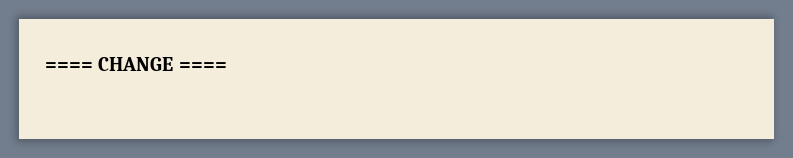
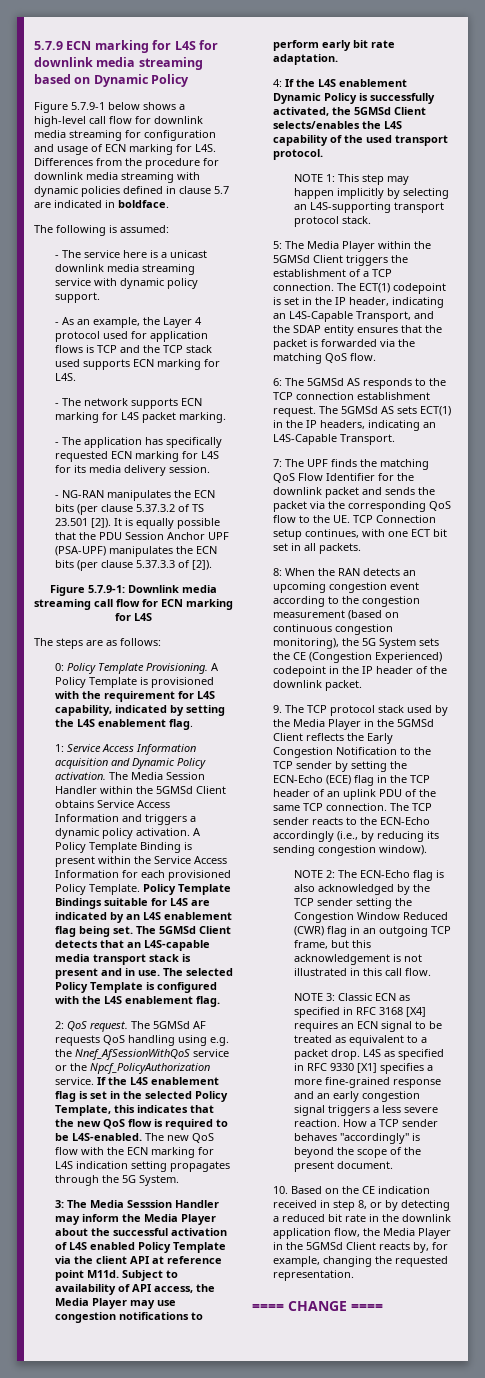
(45, 66) none -> [34,40,218,53] [34,57,203,70] [34,74,190,87] [34,102,185,113] [34,116,203,127] [34,130,216,141] [34,144,216,155] [34,158,219,169] [34,172,200,183] [34,186,229,197] [34,200,169,208] [34,225,169,236] [54,250,207,258] [54,264,195,275] [54,278,198,289] [54,292,100,303] [54,317,202,328] [54,331,208,342] [54,345,212,353] [54,359,220,370] [54,373,76,381] [54,398,202,409] [54,412,226,423] [54,437,222,448] [54,451,219,462] [54,465,210,476] [54,490,215,501] [54,504,204,515] [54,518,220,529] [54,532,229,540] [54,546,217,557] [54,560,212,571] [50,585,217,596] [34,599,233,610] [115,613,152,621] [34,638,161,649] [54,663,219,674] [54,677,214,688] [54,691,215,702] [54,705,225,716] [54,719,193,730] [54,744,196,755] [54,758,206,769] [54,772,205,780] [54,786,226,794] [54,800,170,808] [54,814,196,825] [54,828,201,839] [54,842,192,853] [54,856,227,867] [54,870,231,881] [54,884,231,895] [54,898,210,909] [54,912,232,923] [54,926,231,937] [54,940,210,951] [54,954,191,965] [54,968,233,979] [54,982,217,993] [54,996,220,1007] [54,1021,206,1032] [54,1035,229,1046] [54,1049,229,1060] [54,1063,210,1074] [54,1077,219,1085] [54,1091,228,1102] [54,1105,214,1116] [54,1119,228,1130] [54,1133,214,1143] [54,1147,214,1158] [54,1161,230,1172] [54,1175,179,1186] [54,1200,219,1208] [54,1214,216,1225] [54,1228,227,1236] [54,1242,226,1253] [54,1256,222,1264] [54,1270,178,1281] [54,1284,215,1295] [54,1298,176,1309] [54,1312,203,1323] [272,40,395,51] [272,54,338,65] [272,79,407,87] [272,93,435,104] [272,107,426,116] [272,121,402,129] [272,135,448,146] [272,149,323,160] [293,174,409,185] [293,188,449,199] [293,202,444,213] [293,216,371,227] [272,241,431,252] [272,255,408,266] [272,269,392,277] [272,283,446,294] [272,297,444,308] [272,311,434,322] [272,325,442,336] [272,339,415,350] [272,353,376,364] [272,378,446,389] [272,392,430,400] [272,406,451,417] [272,420,436,431] [272,434,395,445] [272,459,429,470] [272,473,414,483] [272,487,435,498] [272,501,451,512] [272,515,436,523] [272,529,447,540] [272,543,361,554] [272,568,416,576] [272,582,419,593] [272,596,420,607] [272,610,399,620] [272,624,393,635] [272,638,439,649] [272,652,442,663] [272,666,447,677] [272,680,362,691] [272,705,448,716] [272,719,434,730] [272,733,393,744] [272,747,431,758] [272,761,407,772] [272,775,430,786] [272,789,436,800] [272,803,432,811] [272,817,430,825] [272,831,439,842] [272,845,427,856] [293,870,444,881] [293,884,430,895] [293,898,412,909] [293,912,448,923] [293,926,451,937] [293,940,371,949] [293,954,422,965] [293,968,431,976] [293,993,410,1001] [293,1007,426,1018] [293,1021,442,1032] [293,1035,427,1046] [293,1049,444,1060] [293,1063,433,1074] [293,1077,441,1088] [293,1091,420,1102] [293,1105,438,1116] [293,1119,438,1127] [293,1133,420,1144] [293,1147,421,1158] [293,1161,393,1172] [272,1186,430,1194] [272,1200,450,1211] [272,1214,451,1222] [272,1228,451,1239] [272,1242,448,1253] [272,1256,448,1267] [272,1270,354,1281] 5.7.9 ECN marking for L4S for downlink media streaming based on Dynamic Policy // Figure 5.7.9-1 below shows a high-level call flow for downlink media streaming for configuration and usage of ECN marking for L4S. Differences from the procedure for downlink media streaming with dynamic policies defined in clause 5.7 are indicated in boldface. // The following is assumed: // - The service here is a unicast downlink media streaming service with dynamic policy support. // - As an example, the Layer 4 protocol used for application flows is TCP and the TCP stack used supports ECN marking for L4S. // - The network supports ECN marking for L4S packet marking. // - The application has specifically requested ECN marking for L4S for its media delivery session. // - NG-RAN manipulates the ECN bits (per clause 5.37.3.2 of TS 23.501 [2]). It is equally possible that the PDU Session Anchor UPF (PSA-UPF) manipulates the ECN bits (per clause 5.37.3.3 of [2]). // Figure 5.7.9-1: Downlink media streaming call flow for ECN marking for L4S // The steps are as follows: // 0: Policy Template Provisioning. A Policy Template is provisioned with the requirement for L4S capability, indicated by setting the L4S enablement flag. // 1: Service Access Information acquisition and Dynamic Policy activation. The Media Session Handler within the 5GMSd Client obtains Service Access Information and triggers a dynamic policy activation. A Policy Template Binding is present within the Service Access Information for each provisioned Policy Template. Policy Template Bindings suitable for L4S are indicated by an L4S enablement flag being set. The 5GMSd Client detects that an L4S-capable media transport stack is present and in use. The selected Policy Template is configured with the L4S enablement flag. // 2: QoS request. The 5GMSd AF requests QoS handling using e.g. the Nnef_AfSessionWithQoS service or the Npcf_PolicyAuthorization service. If the L4S enablement flag is set in the selected Policy Template, this indicates that the new QoS flow is required to be L4S-enabled. The new QoS flow with the ECN marking for L4S indication setting propagates through the 5G System. // 3: The Media Sesssion Handler may inform the Media Player about the successful activation of L4S enabled Policy Template via the client API at reference point M11d. Subject to availability of API access, the Media Player may use congestion notifications to perform early bit rate adaptation. // 4: If the L4S enablement Dynamic Policy is successfully activated, the 5GMSd Client selects/enables the L4S capability of the used transport protocol. // NOTE 1: This step may happen implicitly by selecting an L4S-supporting transport protocol stack. // 5: The Media Player within the 5GMSd Client triggers the establishment of a TCP connection. The ECT(1) codepoint is set in the IP header, indicating an L4S-Capable Transport, and the SDAP entity ensures that the packet is forwarded via the matching QoS flow. // 6: The 5GMSd AS responds to the TCP connection establishment request. The 5GMSd AS sets ECT(1) in the IP headers, indicating an L4S-Capable Transport. // 7: The UPF finds the matching QoS Flow Identifier for the downlink packet and sends the packet via the corresponding QoS flow to the UE. TCP Connection setup continues, with one ECT bit set in all packets. // 8: When the RAN detects an upcoming congestion event according to the congestion measurement (based on continuous congestion monitoring), the 5G System sets the CE (Congestion Experienced) codepoint in the IP header of the downlink packet. // 9. The TCP protocol stack used by the Media Player in the 5GMSd Client reflects the Early Congestion Notification to the TCP sender by setting the ECN-Echo (ECE) flag in the TCP header of an uplink PDU of the same TCP connection. The TCP sender reacts to the ECN-Echo accordingly (i.e., by reducing its sending congestion window). // NOTE 2: The ECN-Echo flag is also acknowledged by the TCP sender setting the Congestion Window Reduced (CWR) flag in an outgoing TCP frame, but this acknowledgement is not illustrated in this call flow. // NOTE 3: Classic ECN as specified in RFC 3168 [X4] requires an ECN signal to be treated as equivalent to a packet drop. L4S as specified in RFC 9330 [X1] specifies a more fine-grained response and an early congestion signal triggers a less severe reaction. How a TCP sender behaves "accordingly" is beyond the scope of the present document. // 10. Based on the CE indication received in step 8, or by detecting a reduced bit rate in the downlink application flow, the Media Player in the 5GMSd Client reacts by, for example, changing the requested representation. //

